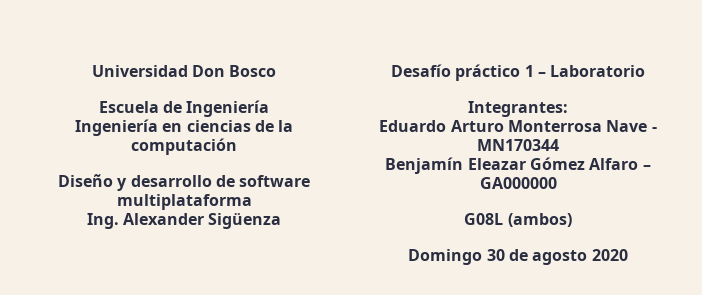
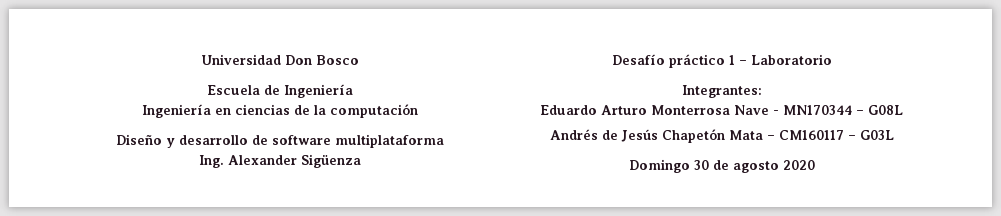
[385,157,651,174] [479,177,557,189] [464,213,572,227] // Benjamín Eleazar Gómez Alfaro – GA000000 // G08L (ambos) -> [856,105,903,115] [549,129,894,143] – G08L // Andrés de Jesús Chapetón Mata – CM160117 – G03L

